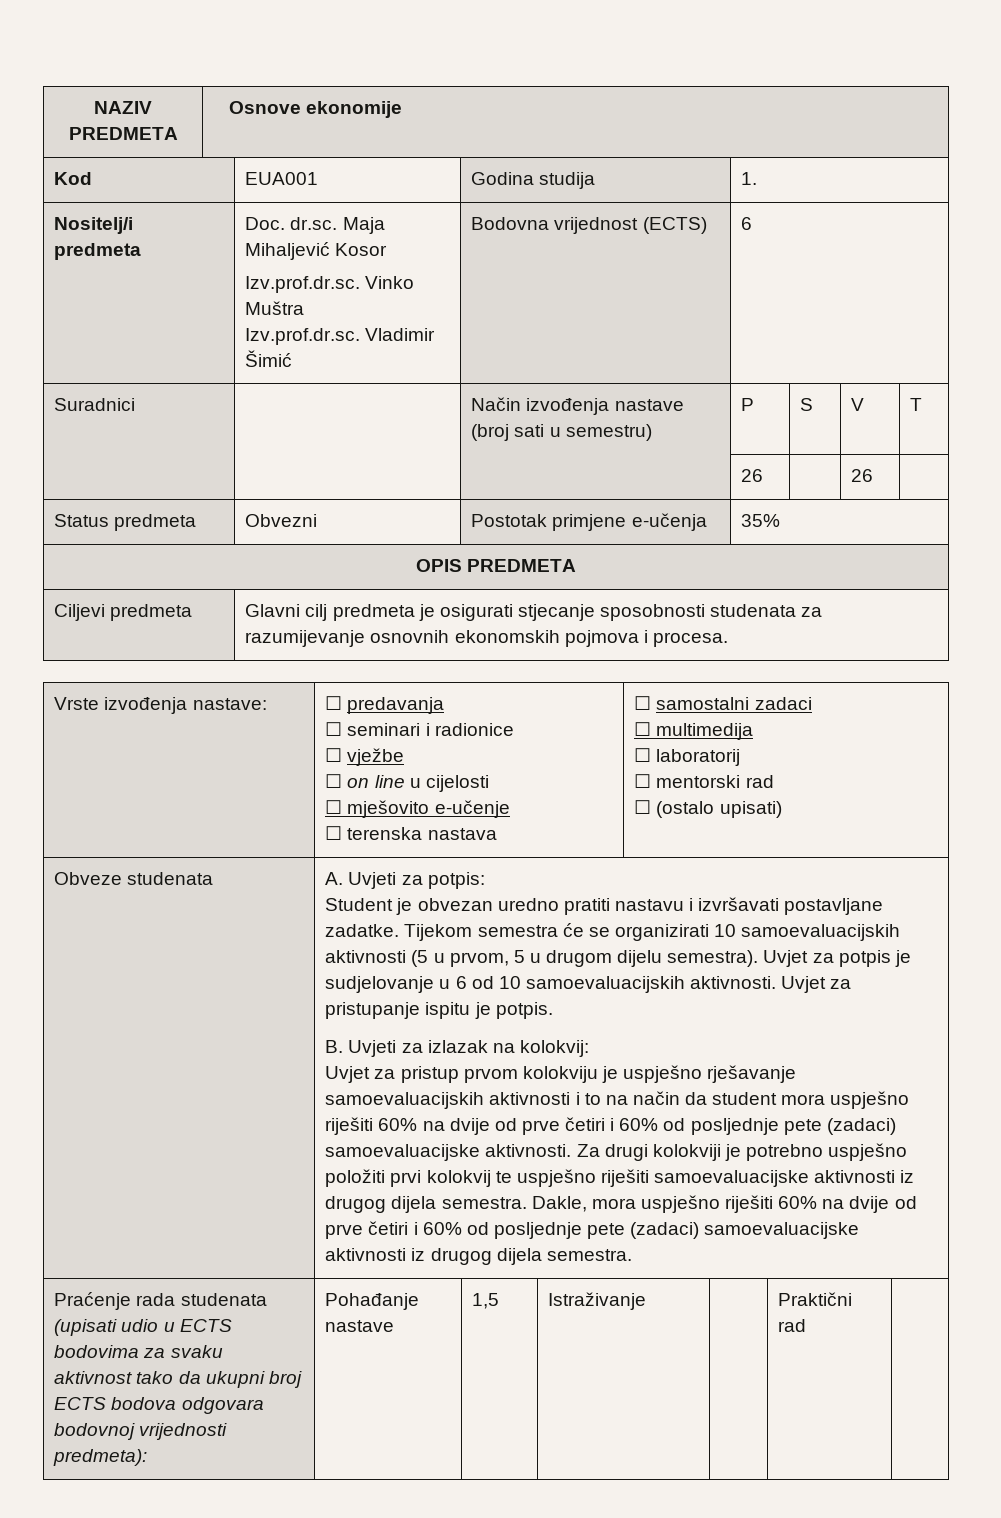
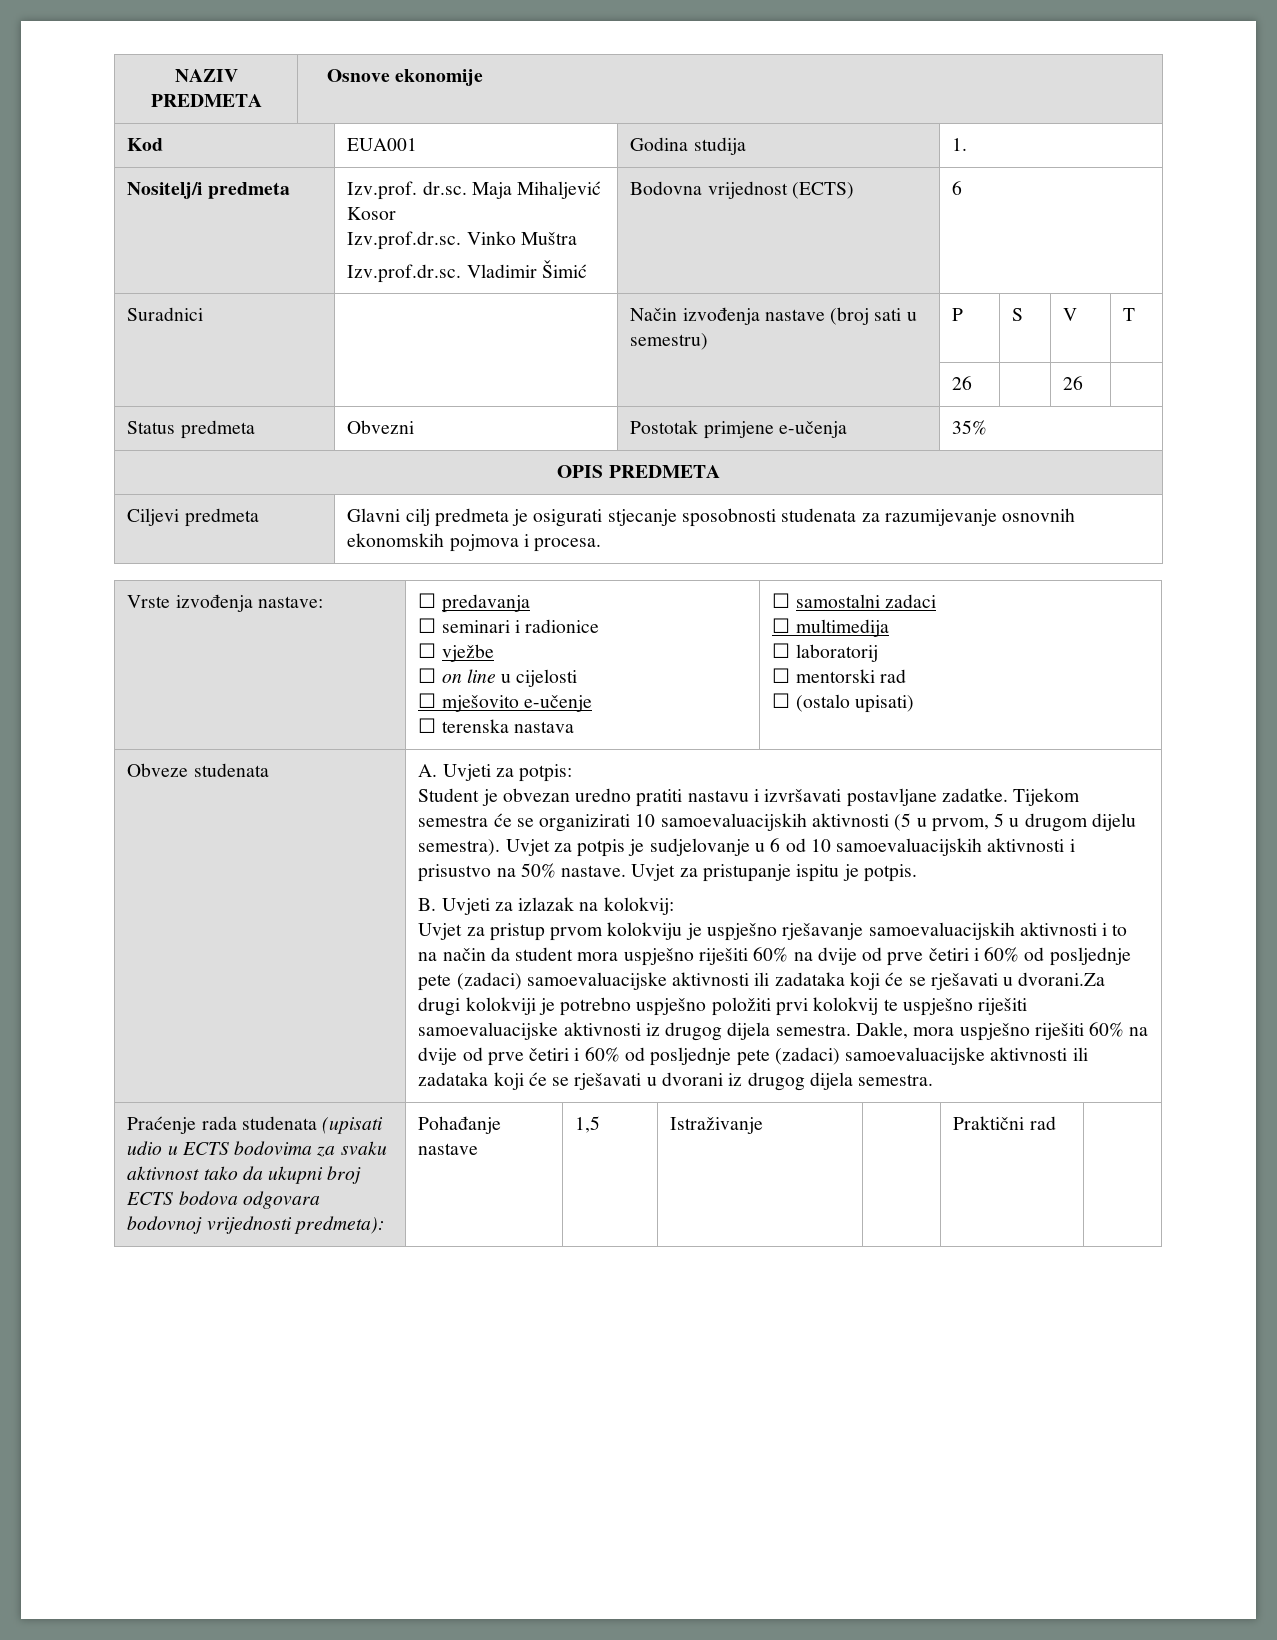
[245,217,286,230] Doc. -> [347,181,418,200] Izv.prof.
[690,976,777,989] aktivnosti. -> [987,838,1075,852] [418,863,627,882] aktivnosti i prisustvo na 50% nastave.
[485,1144,600,1157] aktivnosti. Za -> [672,972,1106,990] aktivnosti ili zadataka koji će se rješavati u dvorani.Za
(407, 1254) none -> [1072,1047,1088,1061] [418,1072,724,1090] ili zadataka koji će se rješavati u dvorani

